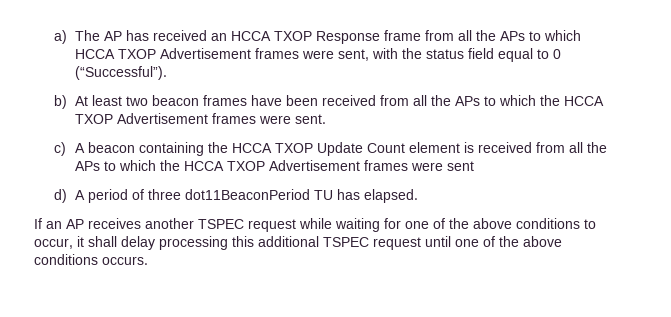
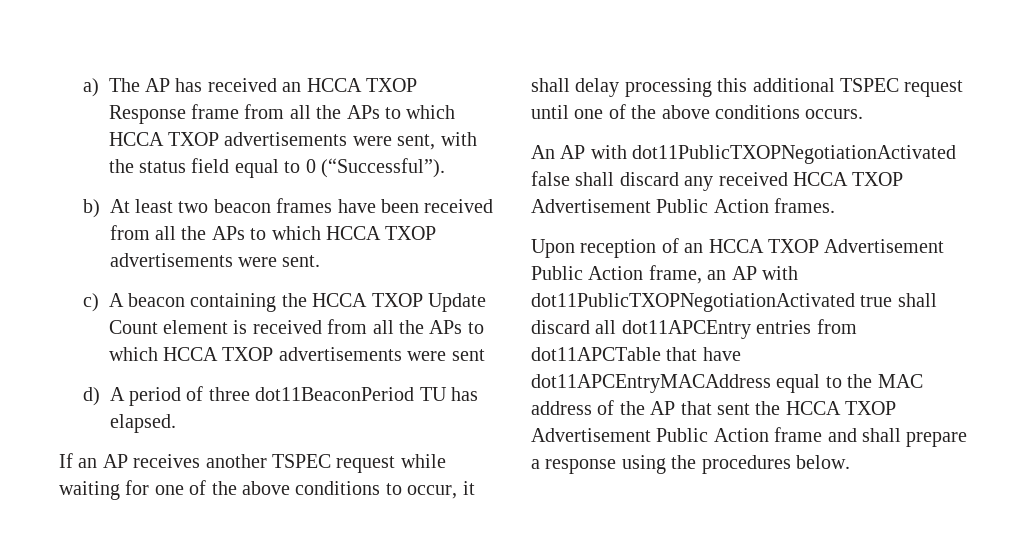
[159,48,299,59] Advertisement frames -> [224,132,348,146] advertisements
[539,95,604,106] [74,113,256,124] the HCCA TXOP Advertisement frames -> [326,226,437,240] [109,253,233,267] HCCA TXOP advertisements
[159,160,408,171] the HCCA TXOP Advertisement frames -> [163,347,402,361] HCCA TXOP advertisements
(148, 260) none -> [531,145,957,164] [531,171,904,191] [531,198,836,213] [531,238,945,258] [531,265,798,284] [531,293,937,312] [531,319,857,339] [531,347,741,361] [531,374,923,393] [531,400,897,415] [531,427,968,447] [531,455,850,474] // An AP with dot11PublicTXOPNegotiationActivated false shall discard any received HCCA TXOP Advertisement Public Action frames. // Upon reception of an HCCA TXOP Advertisement Public Action frame, an AP with dot11PublicTXOPNegotiationActivated true shall discard all dot11APCEntry entries from dot11APCTable that have dot11APCEntryMACAddress equal to the MAC address of the AP that sent the HCCA TXOP Advertisement Public Action frame and shall prepare a response using the procedures below.

